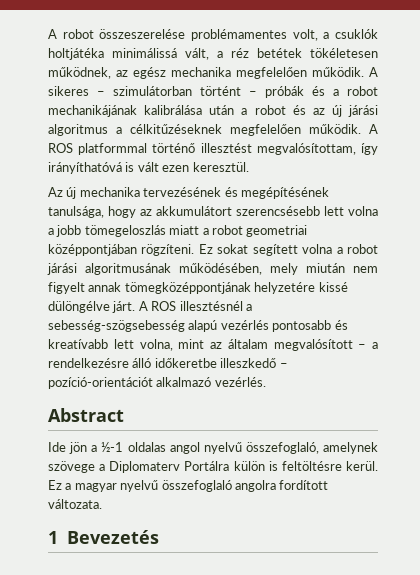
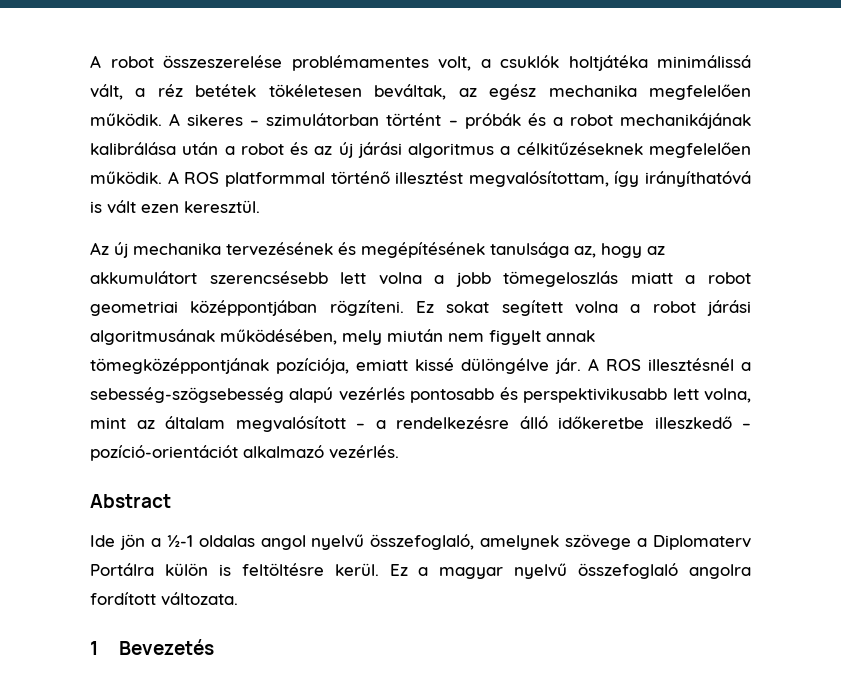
[48,67,111,79] működnek, -> [374,84,447,100] beváltak,
[48,206,104,218] tanulsága, -> [490,242,596,258] tanulsága az,
[254,282,316,294] helyzetére -> [276,358,408,374] pozíciója, emiatt
[112,301,136,313] járt. -> [555,358,581,374] jár.
[48,339,108,349] kreatívabb -> [523,388,668,403] perspektivikusabb

